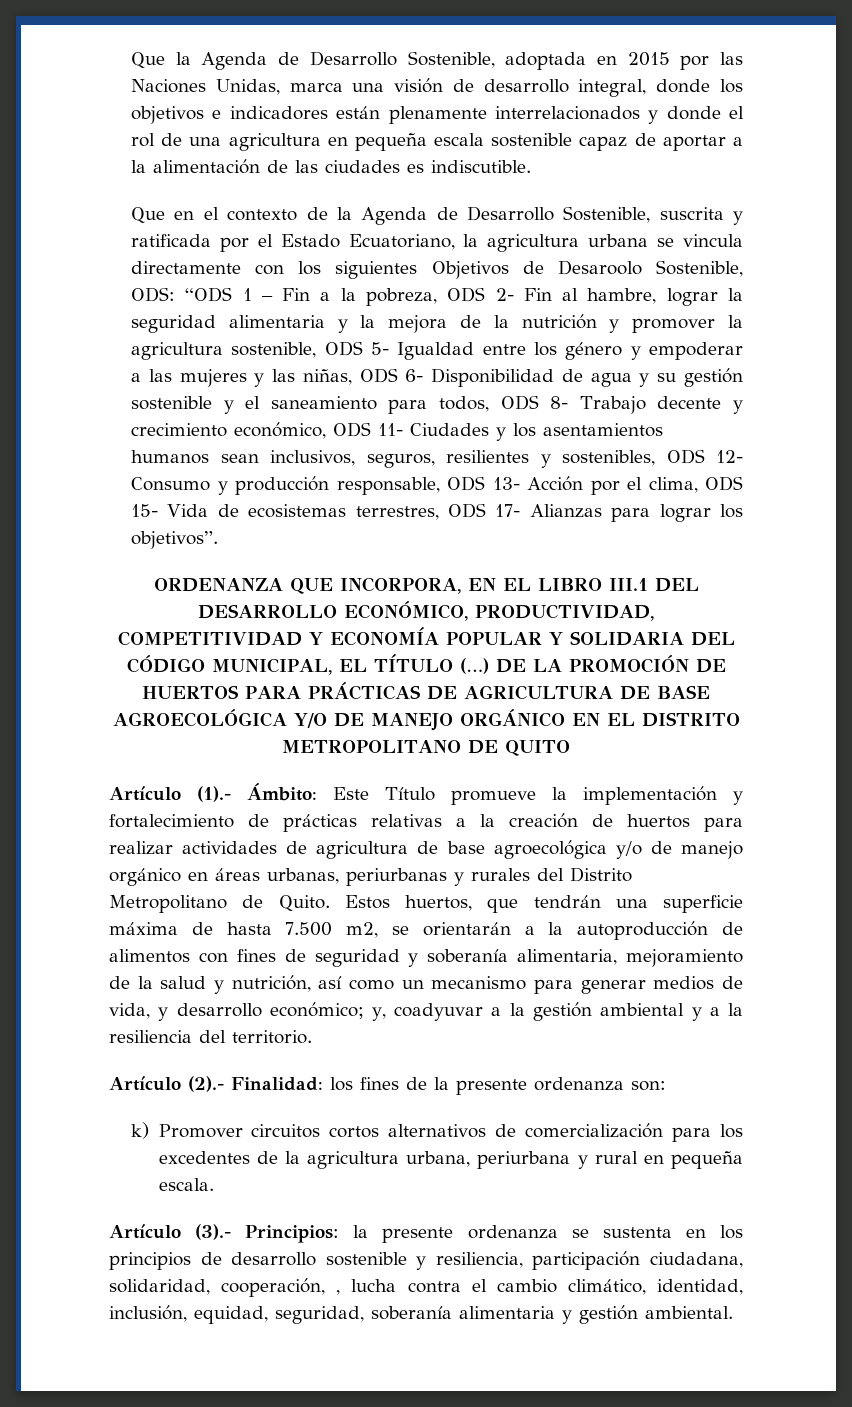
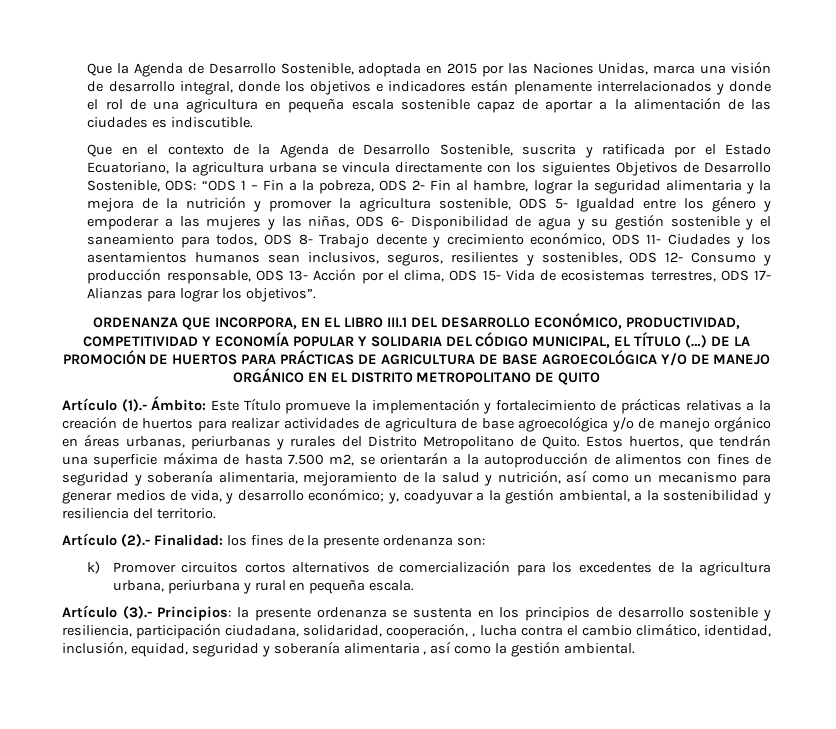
[557,260,642,275] Desaroolo -> [704,162,771,173] Desarrollo
[600,1003,743,1021] ambiental y a la -> [558,490,771,504] ambiental, a la sostenibilidad y
[275,1306,572,1324] seguridad, soberanía alimentaria y -> [191,641,508,657] seguridad y soberanía alimentaria , así como la

